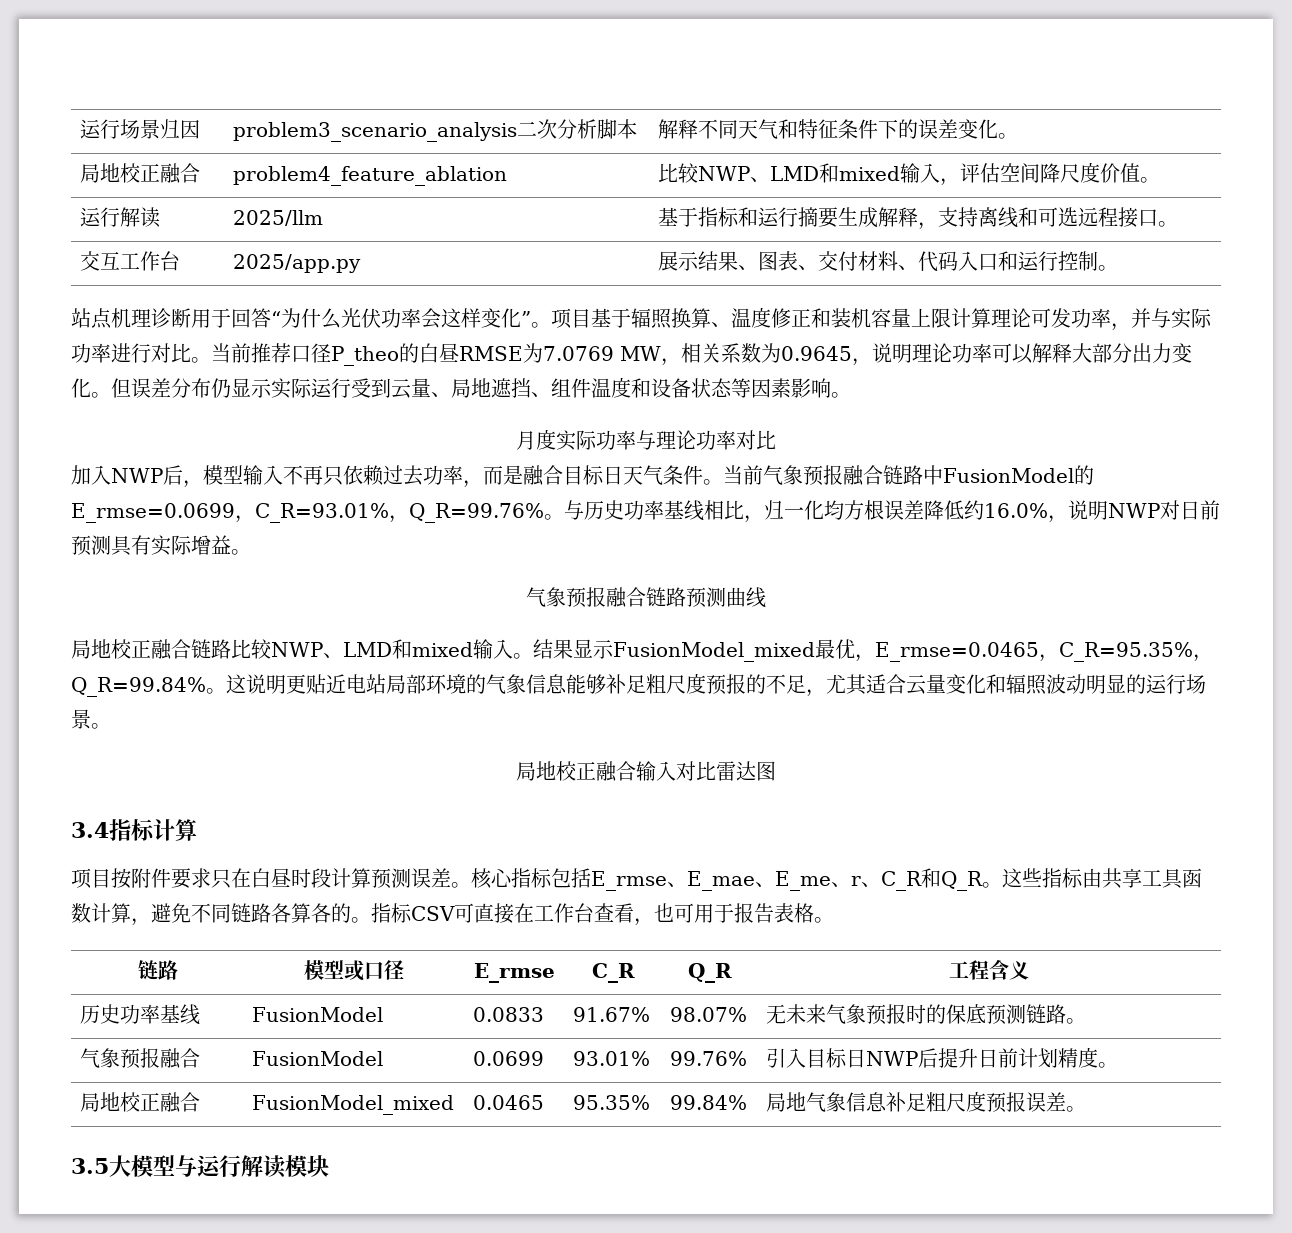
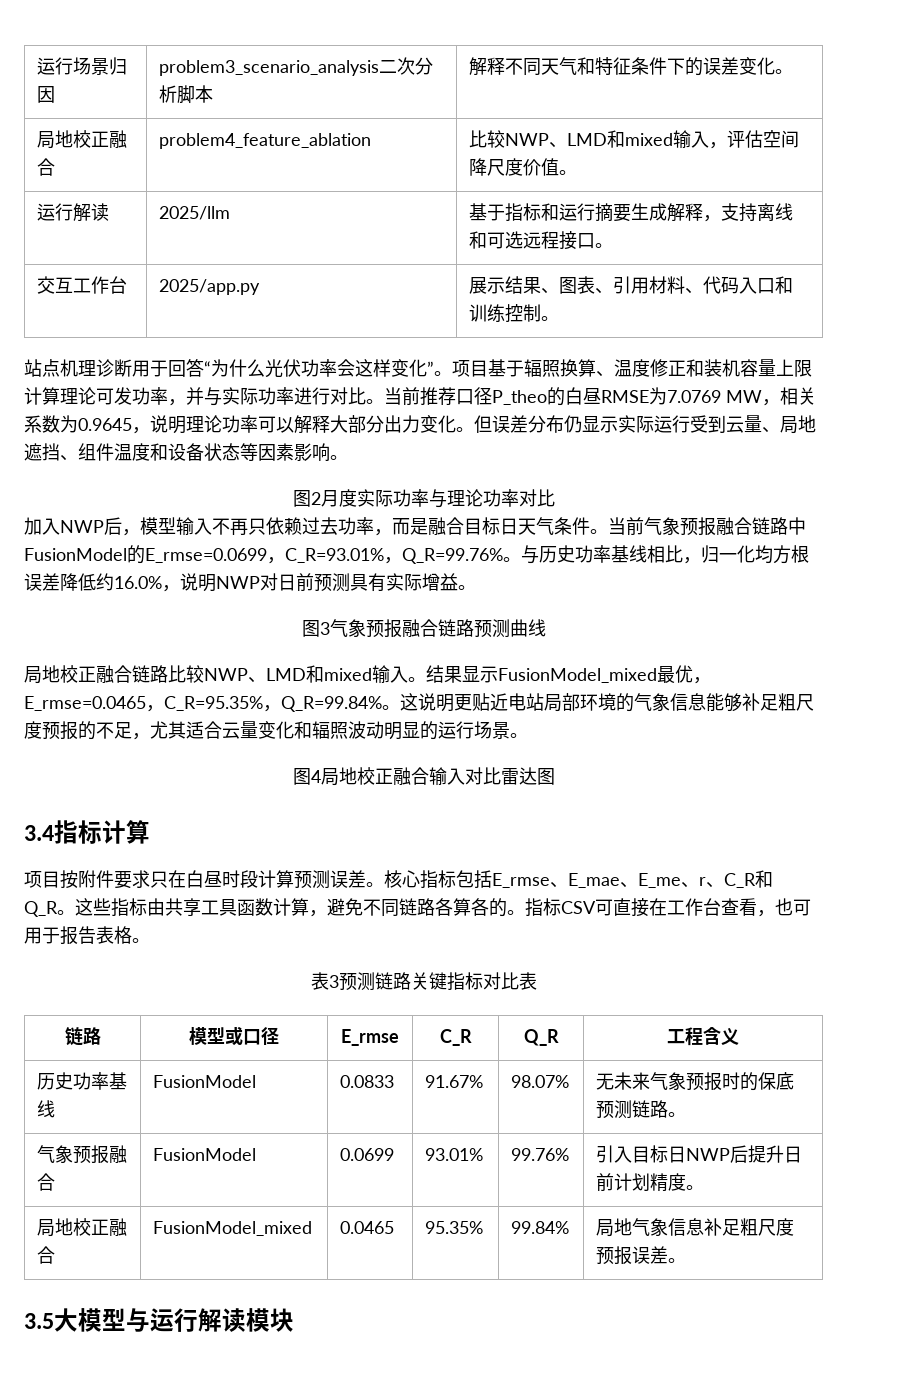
[818,251,859,271] 交付 -> [613,276,650,294] 引用
[1018,251,1059,271] 运行 -> [469,304,506,322] 训练
(851, 395) none -> [292,490,321,507] 图2
(251, 552) none -> [301,620,330,637] 图3
(111, 726) none -> [292,768,321,785] 图4
(834, 920) none -> [310,972,537,991] // 表3预测链路关键指标对比表

